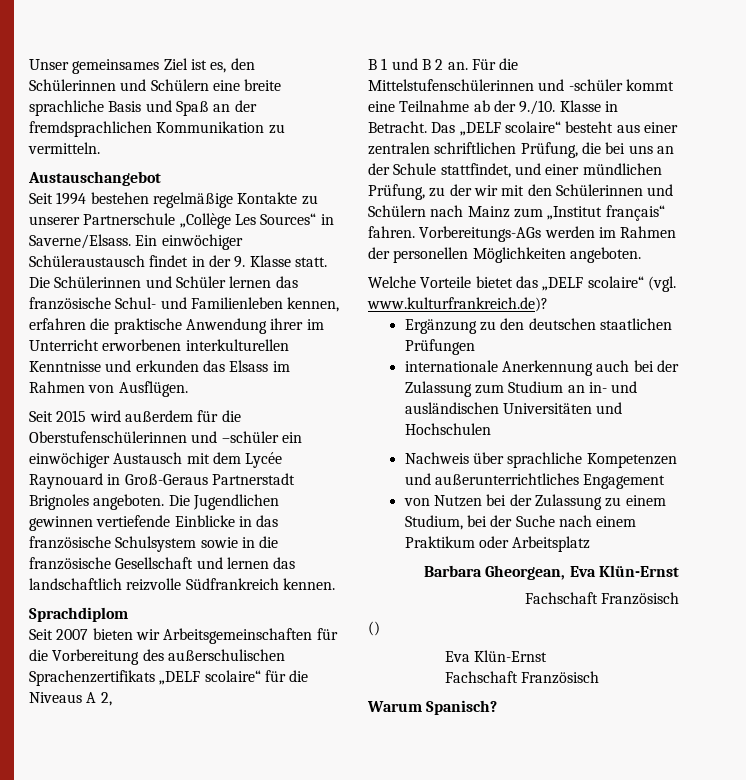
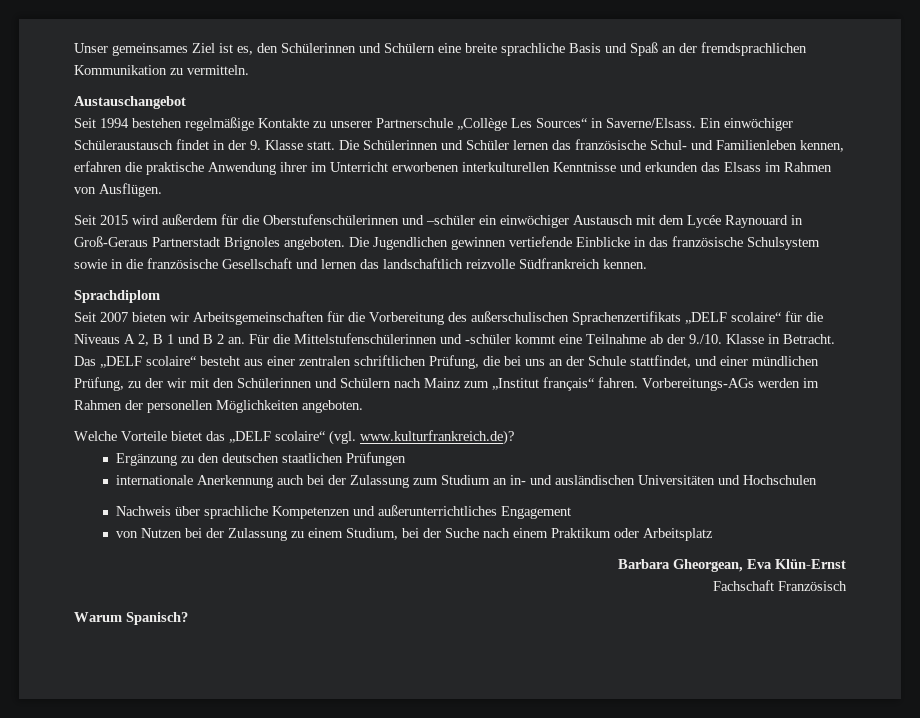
(112, 699) // -> (149, 340) none
[368,621,380,636] [444,650,548,662] [444,671,600,684] // () // Eva Klün-Ernst // Fachschaft Französisch -> (847, 586) none

